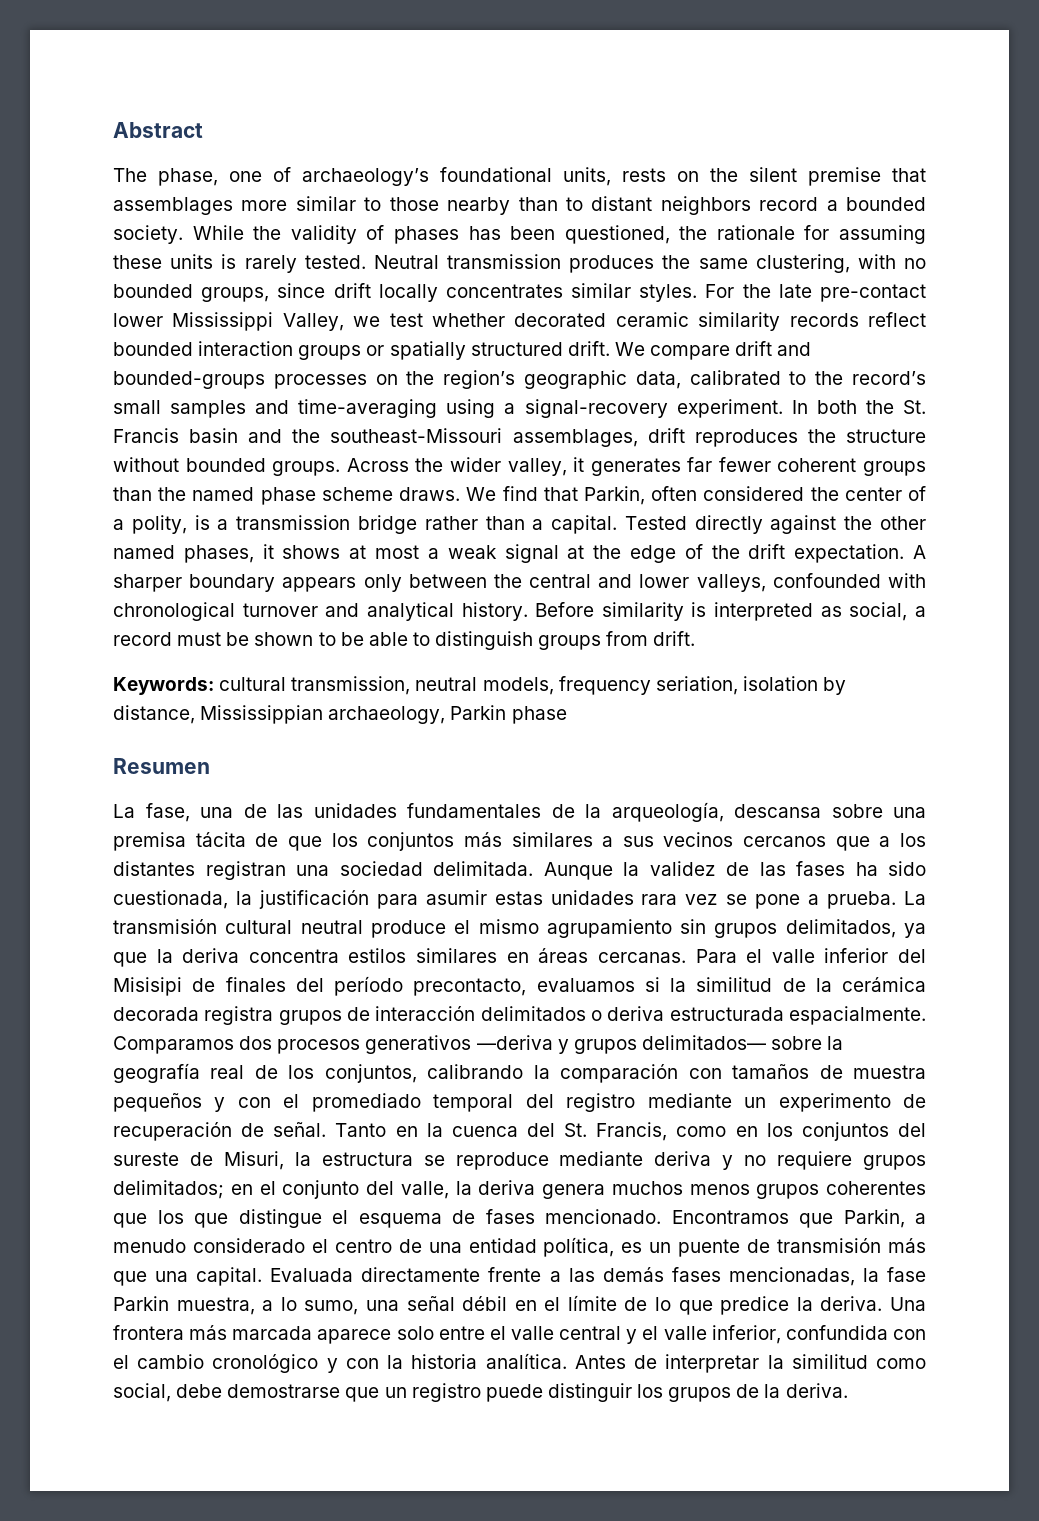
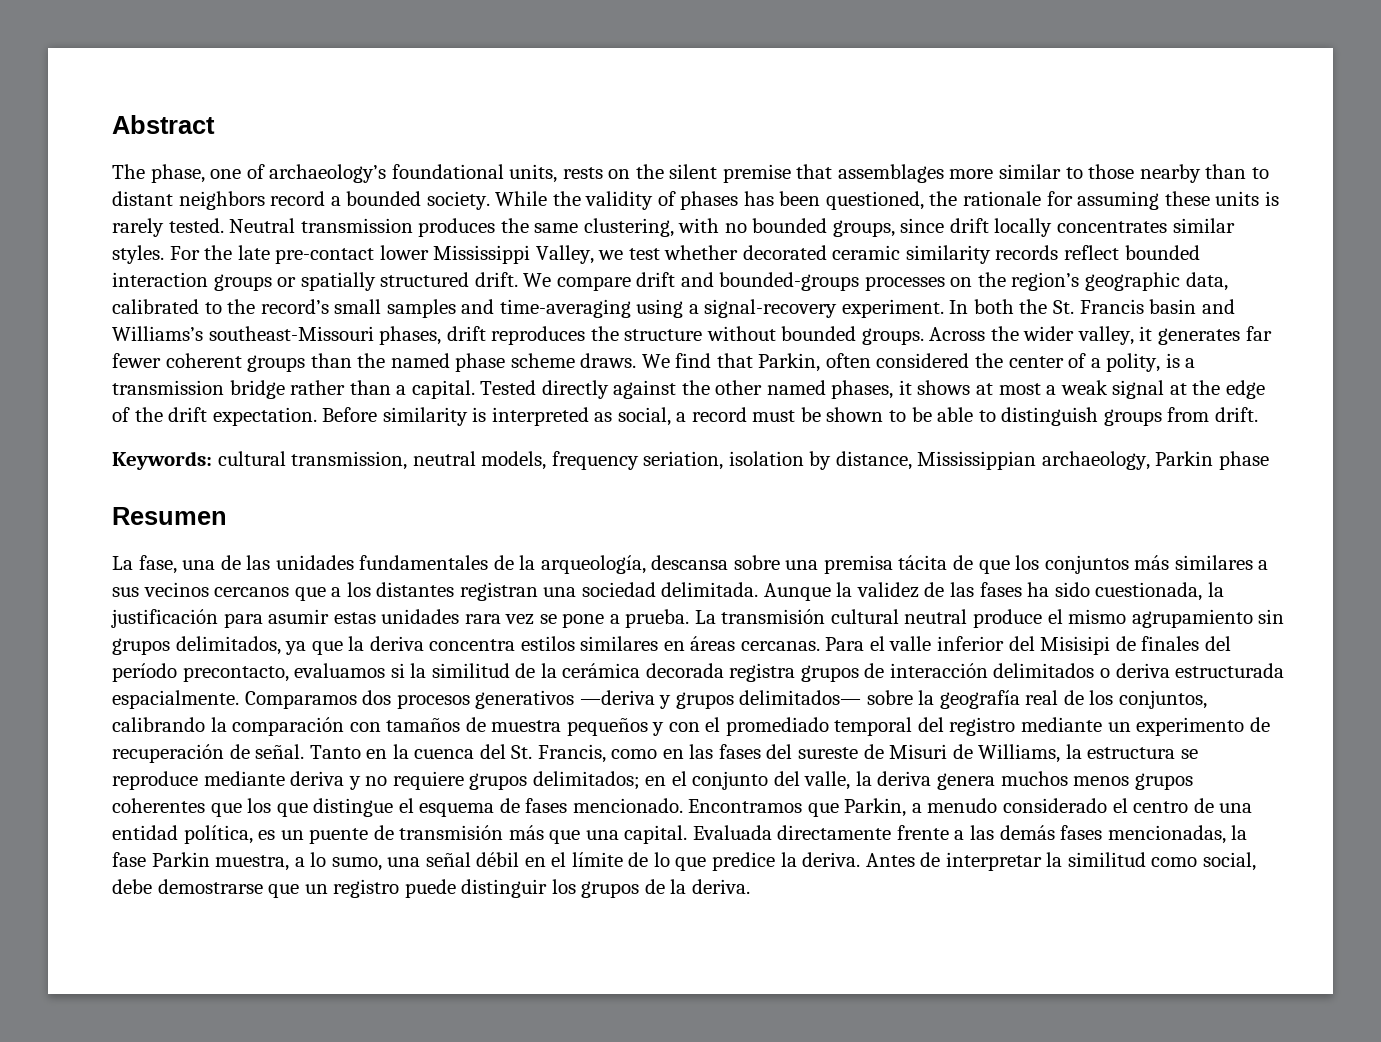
[292,428,638,447] the southeast-Missouri assemblages, -> [112,326,442,345] Williams’s southeast-Missouri phases,
[913,545,926,559] [113,573,927,592] [113,602,528,621] A sharper boundary appears only between the central and lower valleys, confounded with chronological turnover and analytical history. -> (317, 416) none
[766,1122,889,1141] los conjuntos -> [689,744,761,759] las fases
[223,1151,284,1170] Misuri, -> [889,744,1061,763] Misuri de Williams,
[890,1297,927,1311] [113,1325,926,1344] [113,1353,567,1373] Una frontera más marcada aparece solo entre el valle central y el valle inferior, confundida con el cambio cronológico y con la historia analítica. -> (861, 859) none

